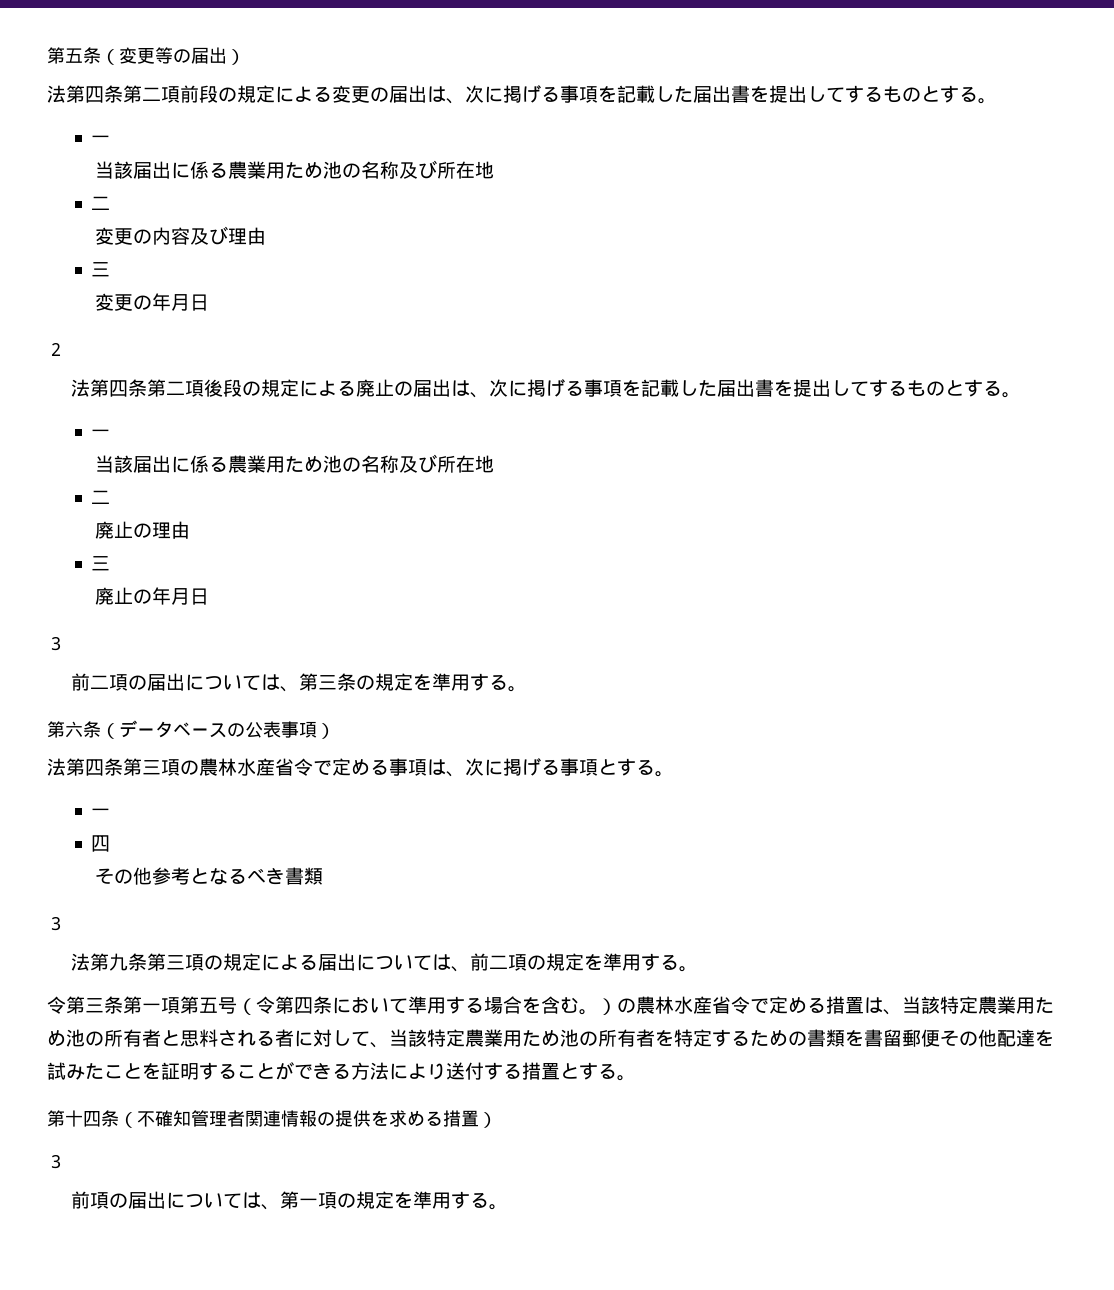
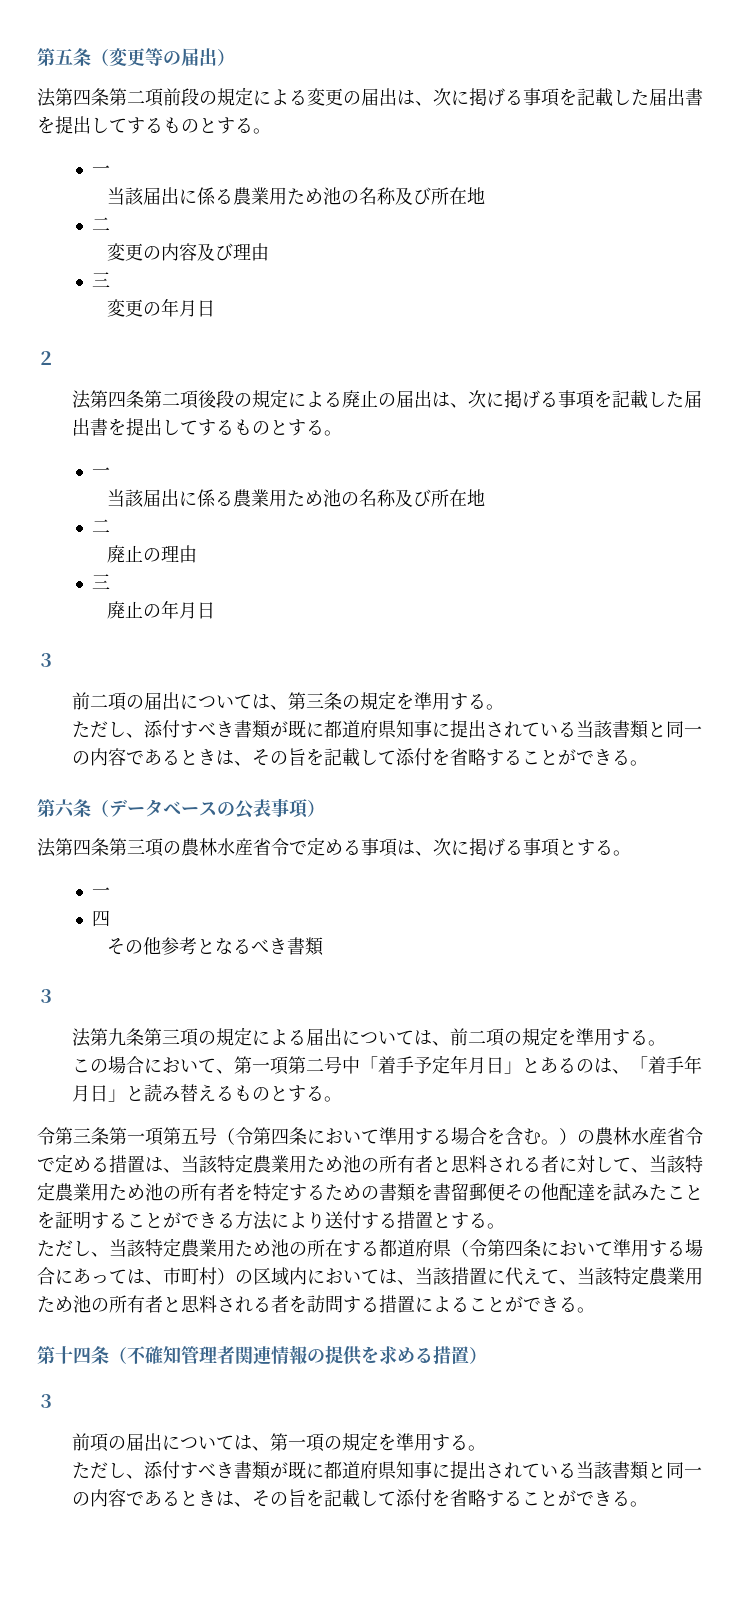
(527, 689) none -> [72,720,703,739] [72,748,649,767] // ただし、添付すべき書類が既に都道府県知事に提出されている当該書類と同一の内容であるときは、その旨を記載して添付を省略することができる。
(698, 969) none -> [72,1055,703,1075] [72,1084,343,1102] // この場合において、第一項第二号中「着手予定年月日」とあるのは、「着手年月日」と読み替えるものとする。
(636, 1078) none -> [37,1238,703,1258] [37,1266,703,1286] [37,1295,595,1313] // ただし、当該特定農業用ため池の所在する都道府県（令第四条において準用する場合にあっては、市町村）の区域内においては、当該措置に代えて、当該特定農業用ため池の所有者と思料される者を訪問する措置によることができる。
(508, 1207) none -> [72,1461,703,1480] [72,1489,649,1508] // ただし、添付すべき書類が既に都道府県知事に提出されている当該書類と同一の内容であるときは、その旨を記載して添付を省略することができる。

